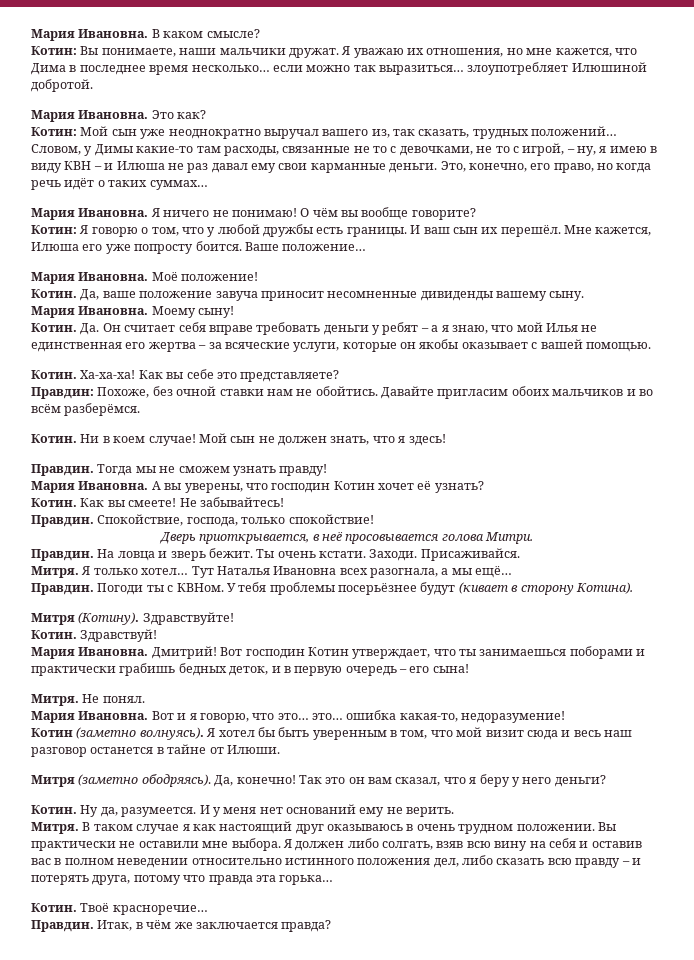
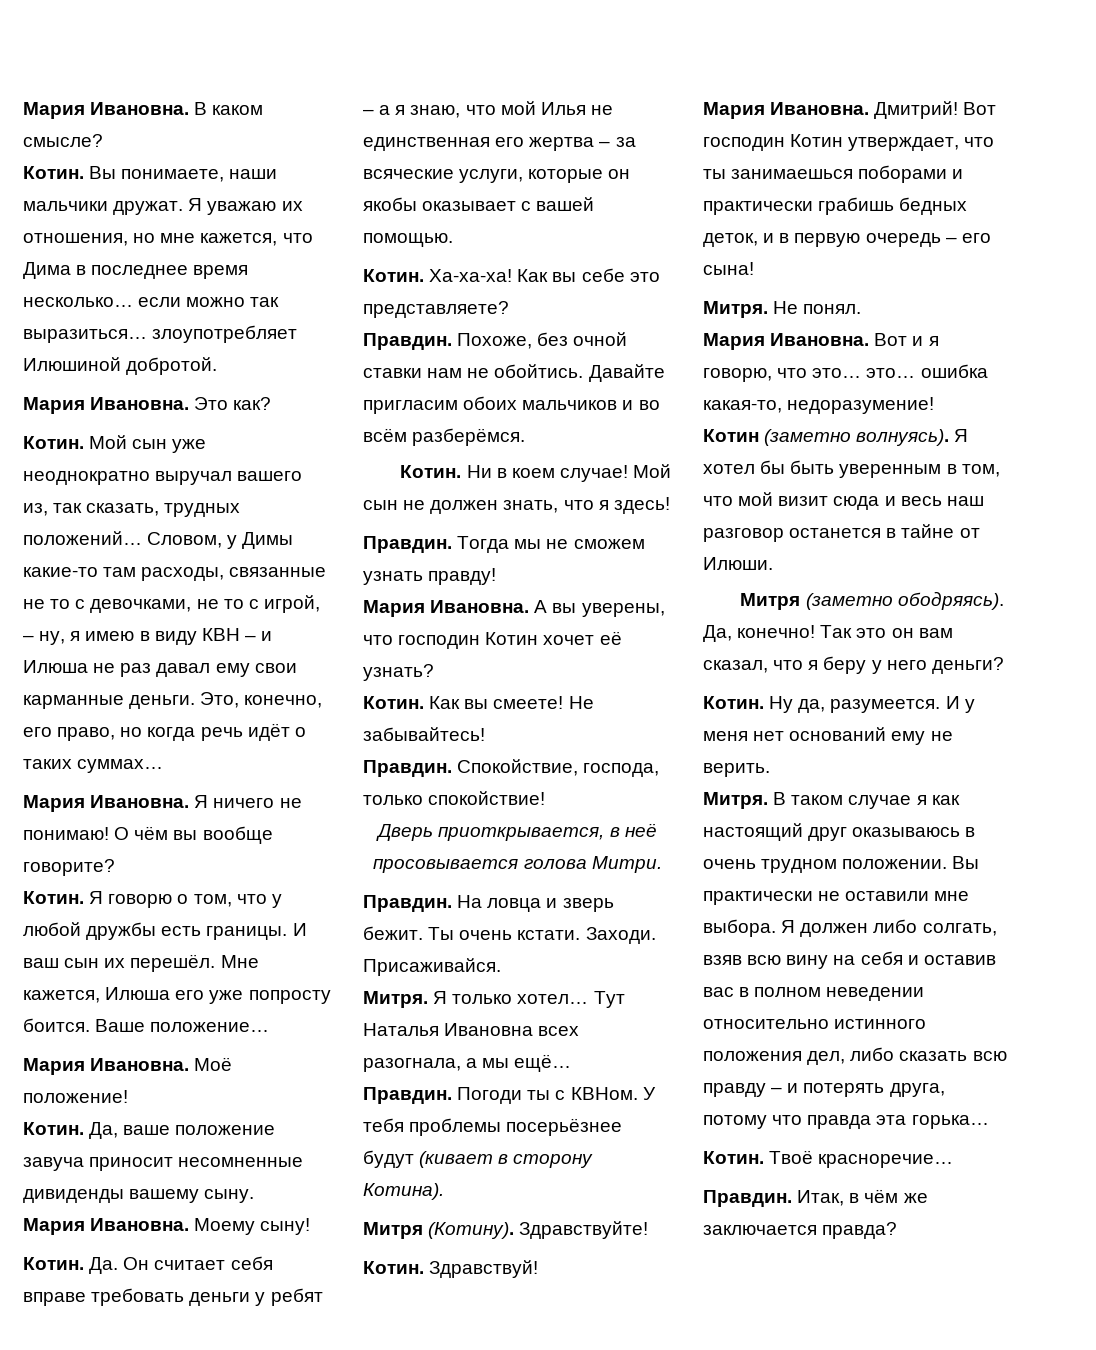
[31,46,77,55] Котин: -> [23,166,84,179] Котин.
[31,127,77,136] Котин: -> [23,436,84,449] Котин.
[31,225,77,234] Котин: -> [23,891,84,904] Котин.
[31,387,94,399] Правдин: -> [363,333,452,350] Правдин.

